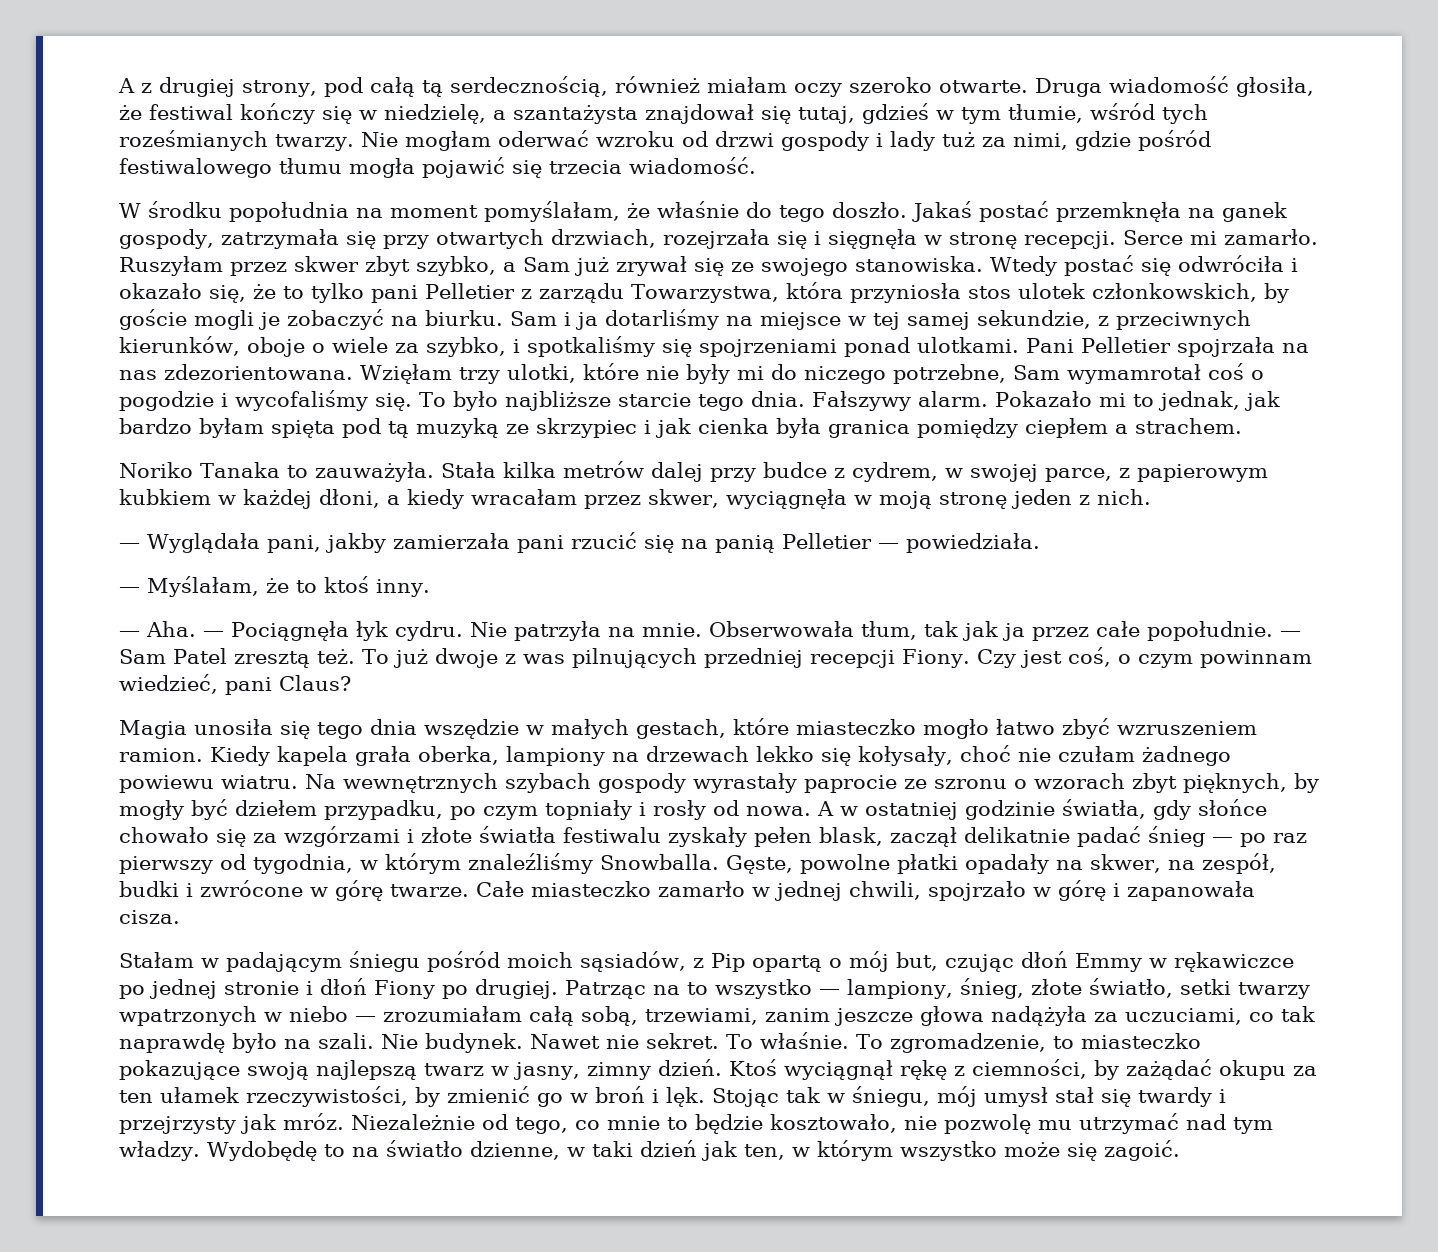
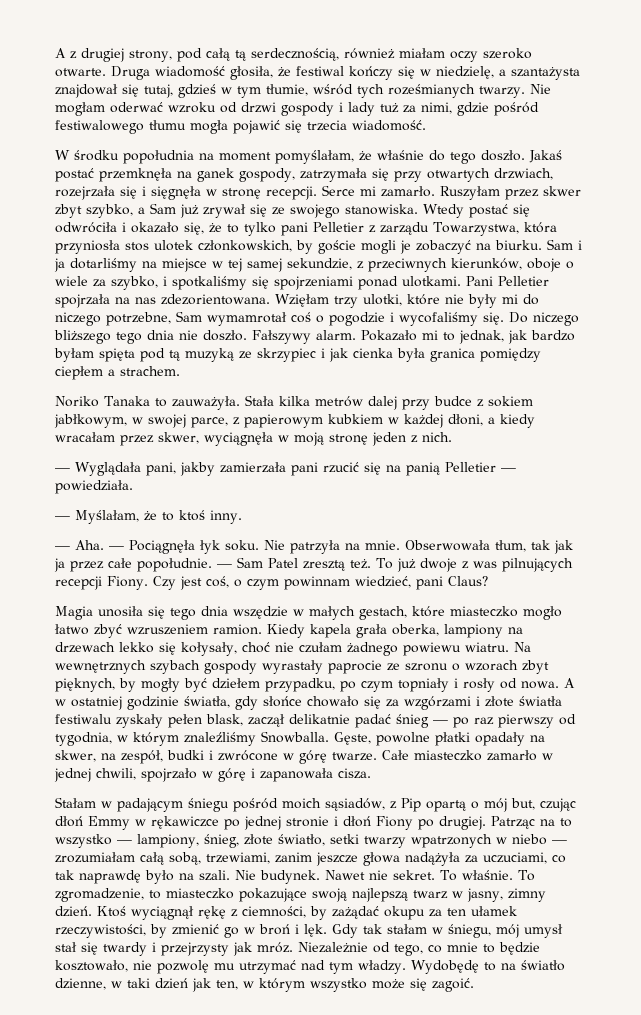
[419,391,805,411] To było najbliższe starcie tego dnia. -> [509,312,579,326] [54,330,247,344] Do niczego bliższego tego dnia nie doszło.
[851,462,938,482] cydrem, -> [487,396,533,407] [54,414,127,428] sokiem jabłkowym,
[394,621,463,641] cydru. -> [225,540,259,551] soku.
[703,648,803,668] przedniej -> (573, 565) none
[712,1087,820,1107] Stojąc tak -> [332,924,427,938] Gdy tak stałam

